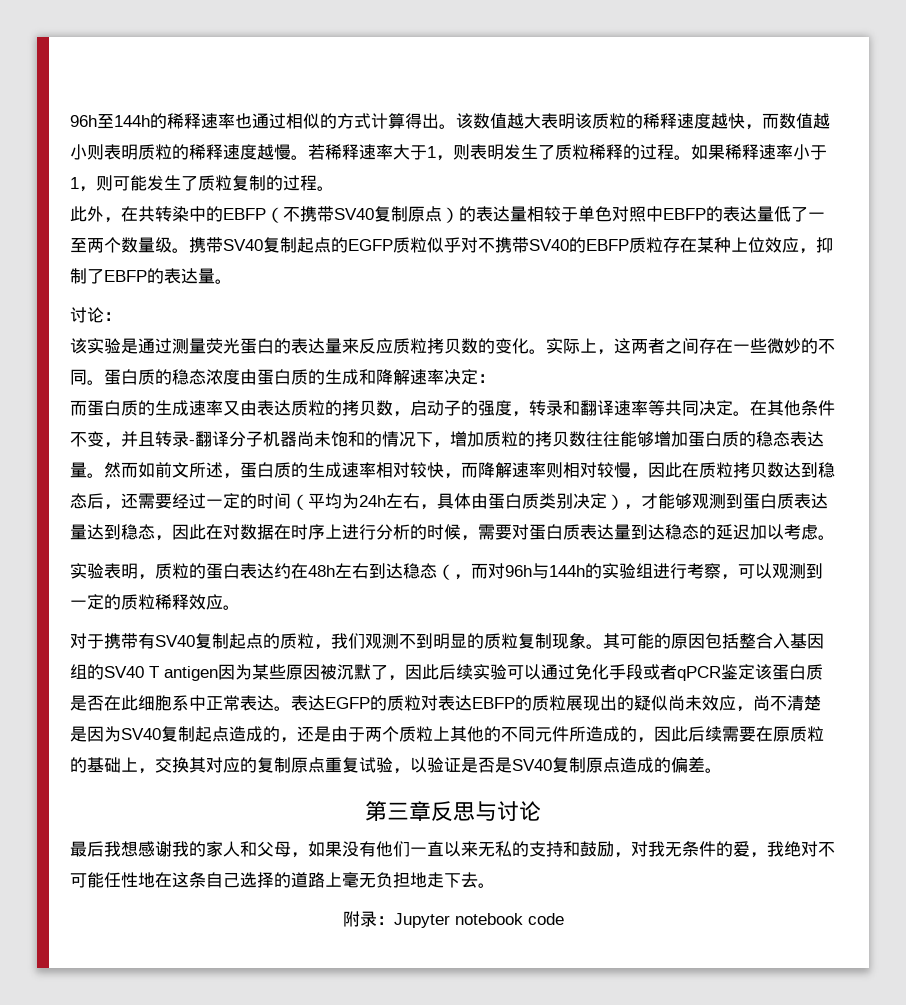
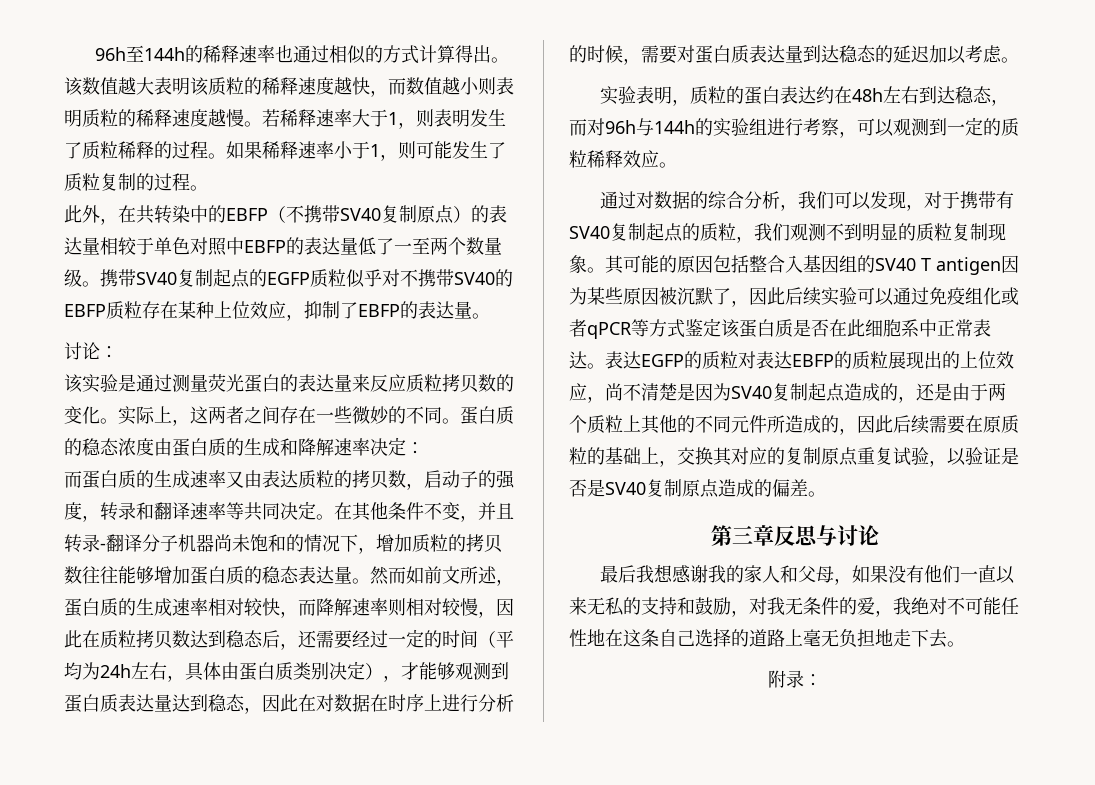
[437,564,454,580] （ -> (992, 95) none
(240, 607) none -> [599,191,924,211] 通过对数据的综合分析，我们可以发现，
[592,664,643,680] 化手段 -> [947,287,1001,305] 疫组化
(721, 673) none -> [631,319,685,338] 等方式
[634,695,702,711] 疑似尚未 -> [960,351,996,369] 上位
[393,913,564,928] Jupyter notebook code -> (822, 680) none

